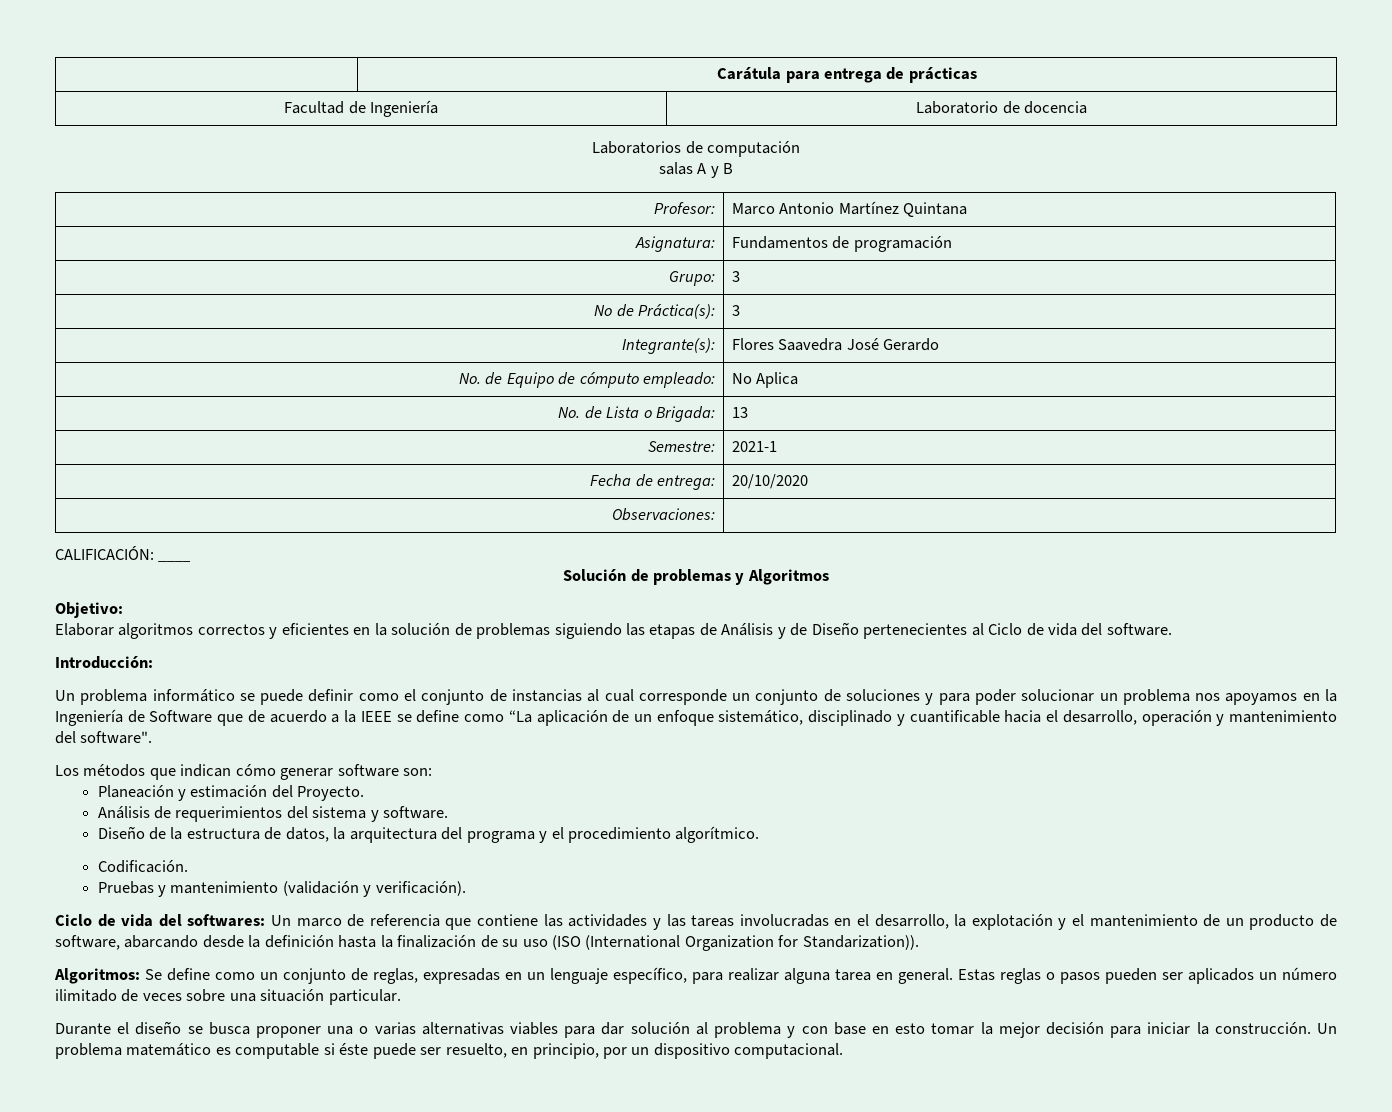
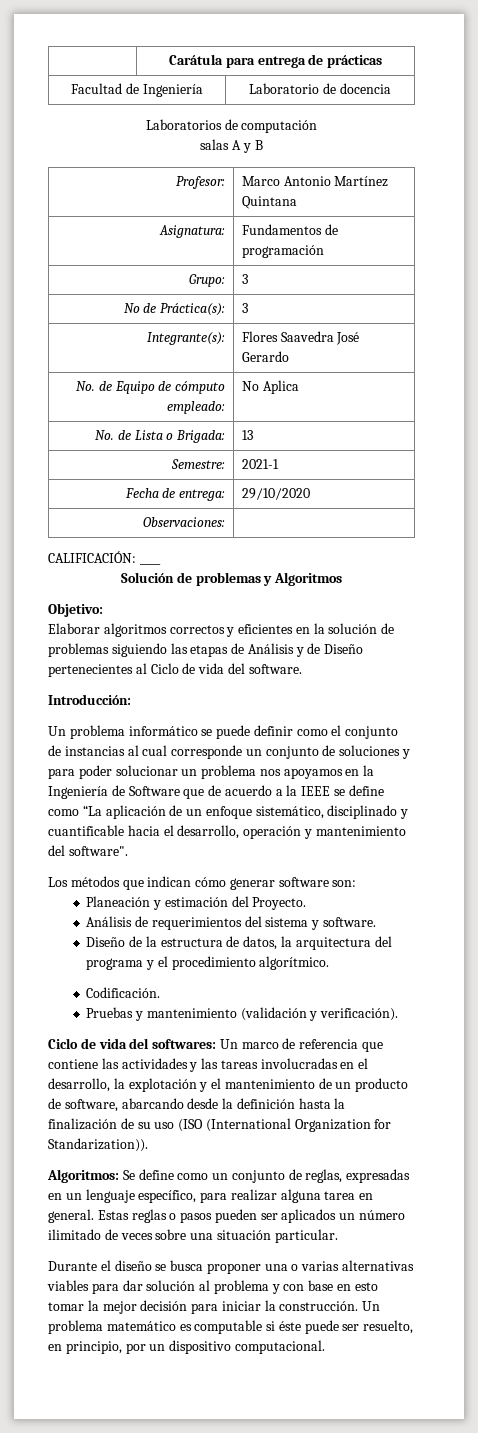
[731,474,808,489] 20/10/2020 -> [241,488,310,500] 29/10/2020

